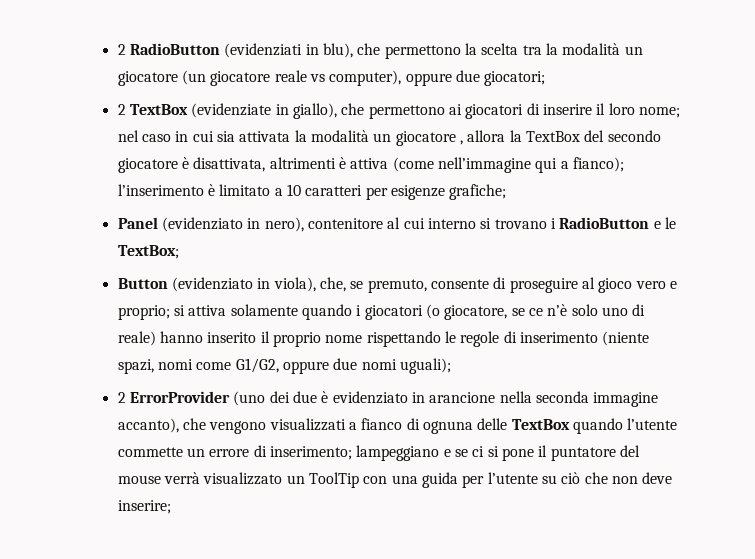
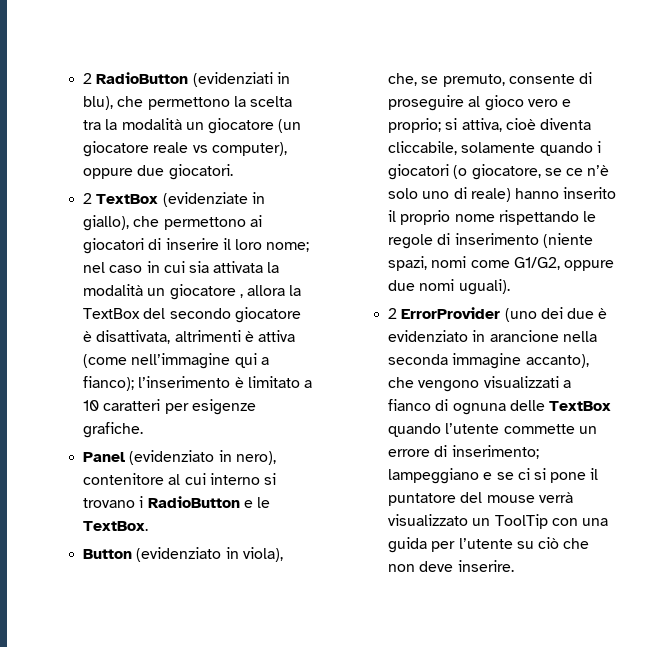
[484,71,546,86] giocatori; -> [168,164,233,180] giocatori.
[449,184,507,200] grafiche; -> [83,422,144,438] grafiche.
[117,245,179,259] TextBox; -> [83,521,149,531] TextBox.
[188,305,227,316] attiva -> [461,118,591,132] [388,141,458,155] attiva, cioè diventa cliccabile,
[400,358,452,374] uguali); -> [458,279,510,295] uguali).
[117,500,171,514] inserire; -> [457,560,514,572] inserire.

